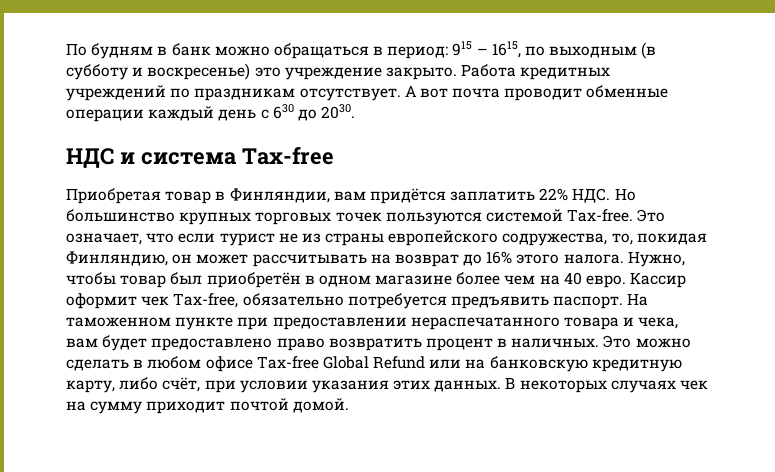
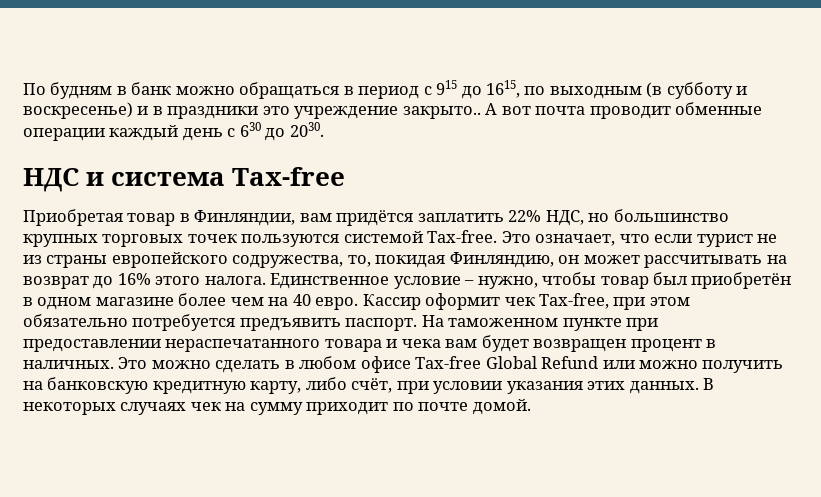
[387,41,488,59] период: 915 – -> [358,80,482,99] период с 915 до
[254,64,611,80] [66,85,401,101] это учреждение закрыто. Работа кредитных учреждений по праздникам отсутствует. -> [137,106,481,119] и в праздники это учреждение закрыто..
[572,188,636,203] НДС. Но -> [545,210,610,226] НДС, но
[627,251,685,267] Нужно, -> [270,273,538,289] Единственное условие – нужно,
(239, 300) none -> [613,297,690,310] при этом
[638,317,679,329] чека, -> [401,339,441,348] чека
[151,338,422,351] предоставлено право возвратить -> [533,339,627,352] возвращен
(462, 363) none -> [639,360,784,373] можно получить
[229,398,289,411] почтой -> [392,402,469,411] по почте

